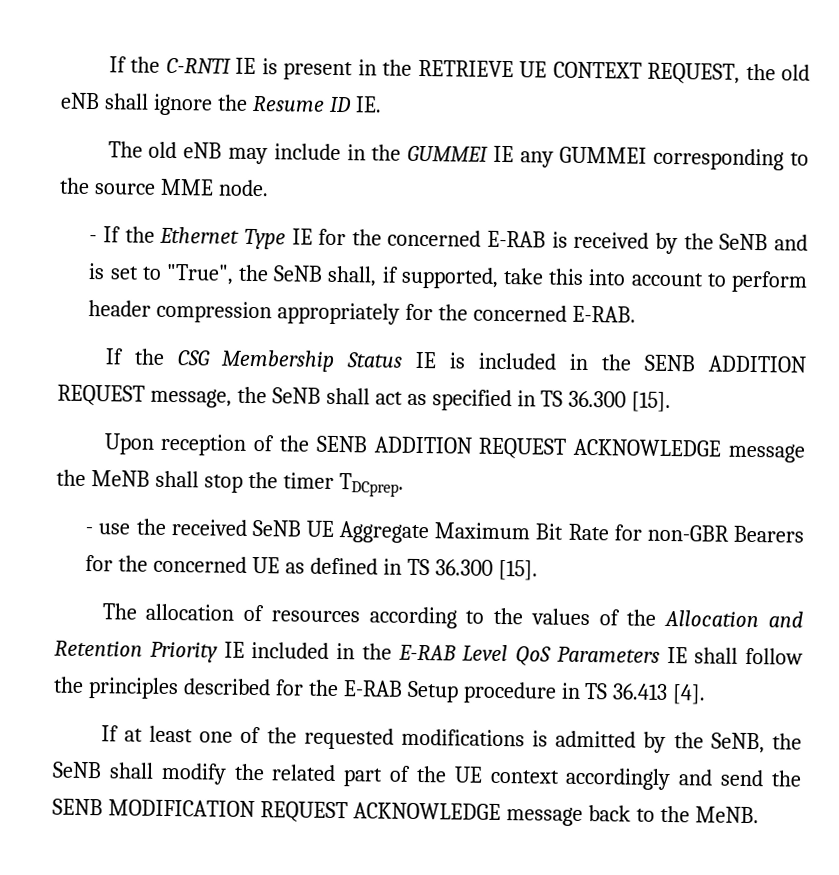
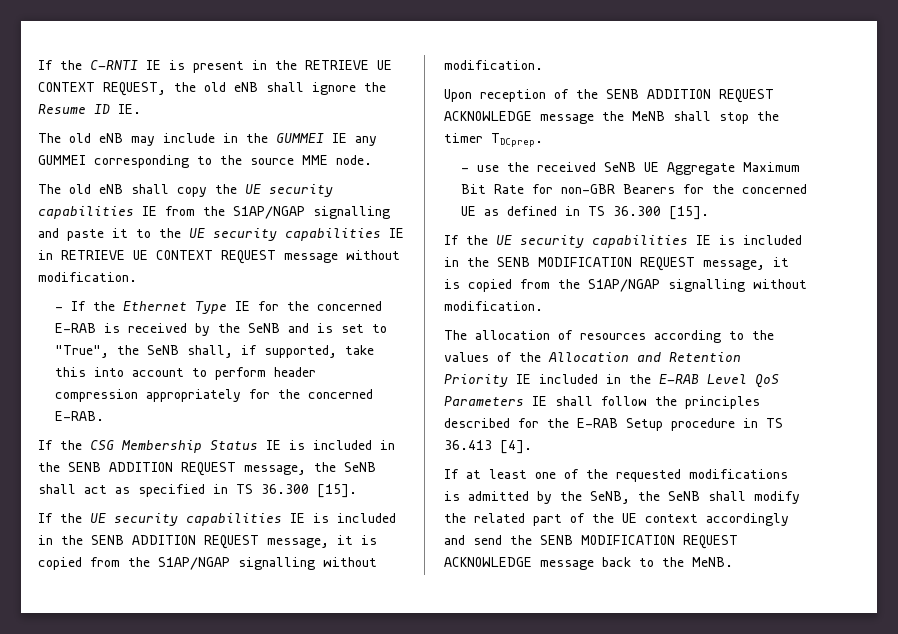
(269, 188) none -> [38,184,333,197] [38,206,390,219] [38,228,404,241] [38,250,400,264] [38,272,137,282] // The old eNB shall copy the UE security capabilities IE from the S1AP/NGAP signalling and paste it to the UE security capabilities IE in RETRIEVE UE CONTEXT REQUEST message without modification.
(672, 402) none -> [38,513,396,526] [38,535,377,549] [38,557,377,570] [444,60,543,70] // If the UE security capabilities IE is included in the SENB ADDITION REQUEST message, it is copied from the S1AP/NGAP signalling without modification.
(538, 570) none -> [444,235,802,248] [444,257,789,271] [444,279,807,292] [444,301,543,311] // If the UE security capabilities IE is included in the SENB MODIFICATION REQUEST message, it is copied from the S1AP/NGAP signalling without modification.

